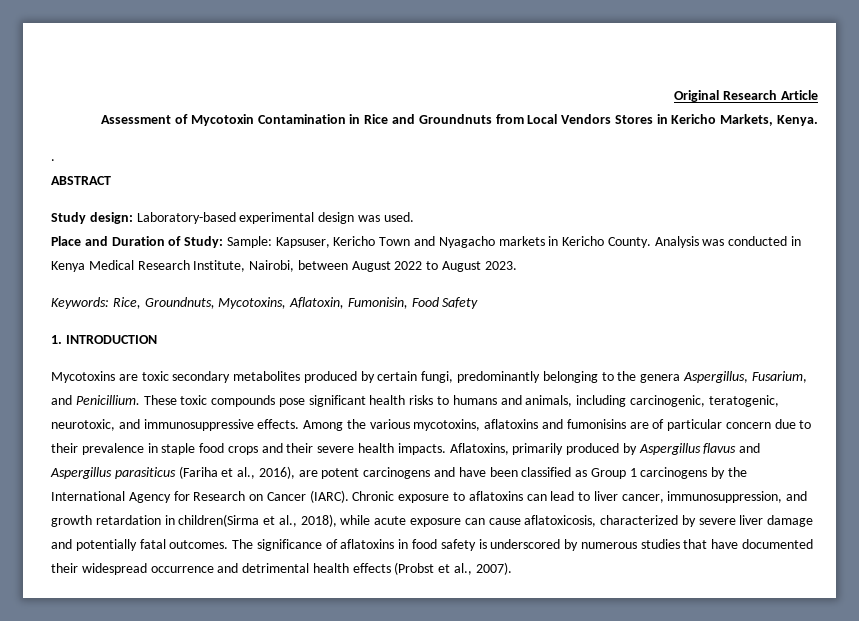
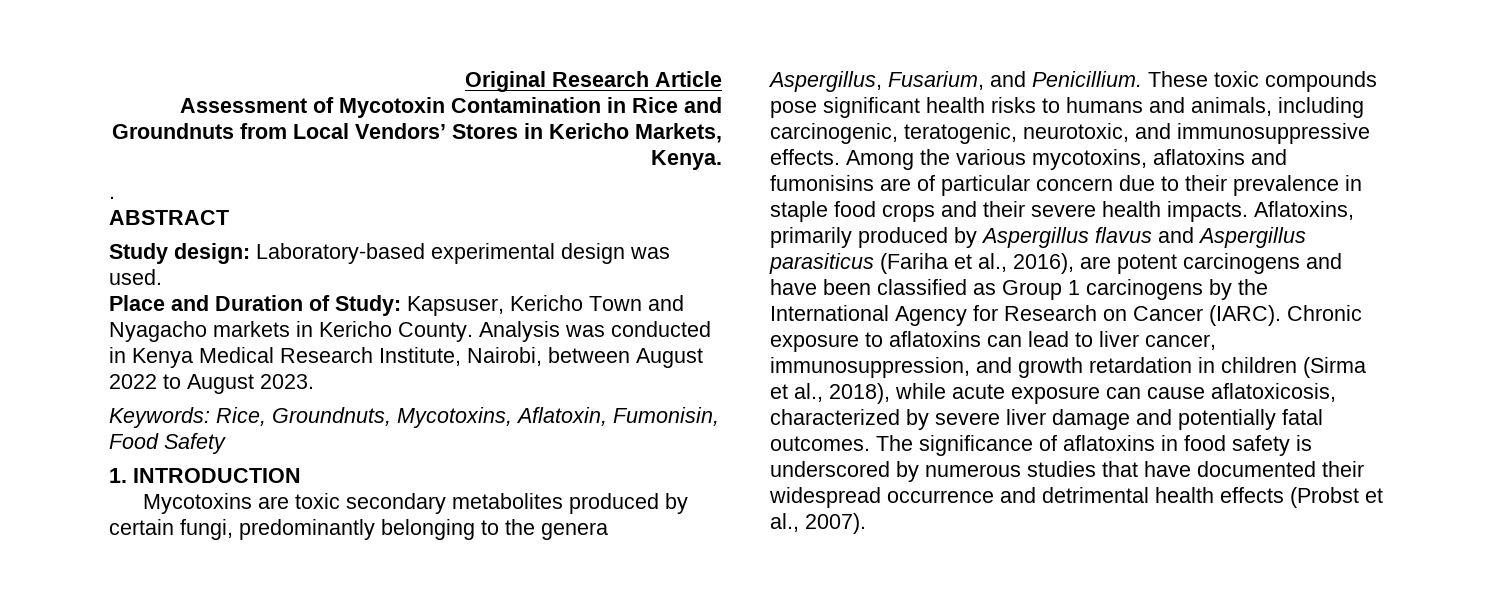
[561,114,612,124] Vendors -> [355,123,446,139] Vendors’
[226,236,272,248] Sample: -> (401, 305) none
[178,514,260,527] children(Sirma -> [1221,357,1366,378] children (Sirma

